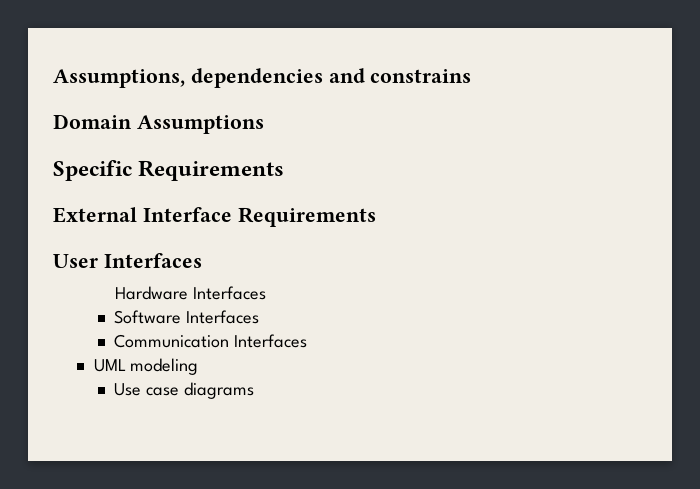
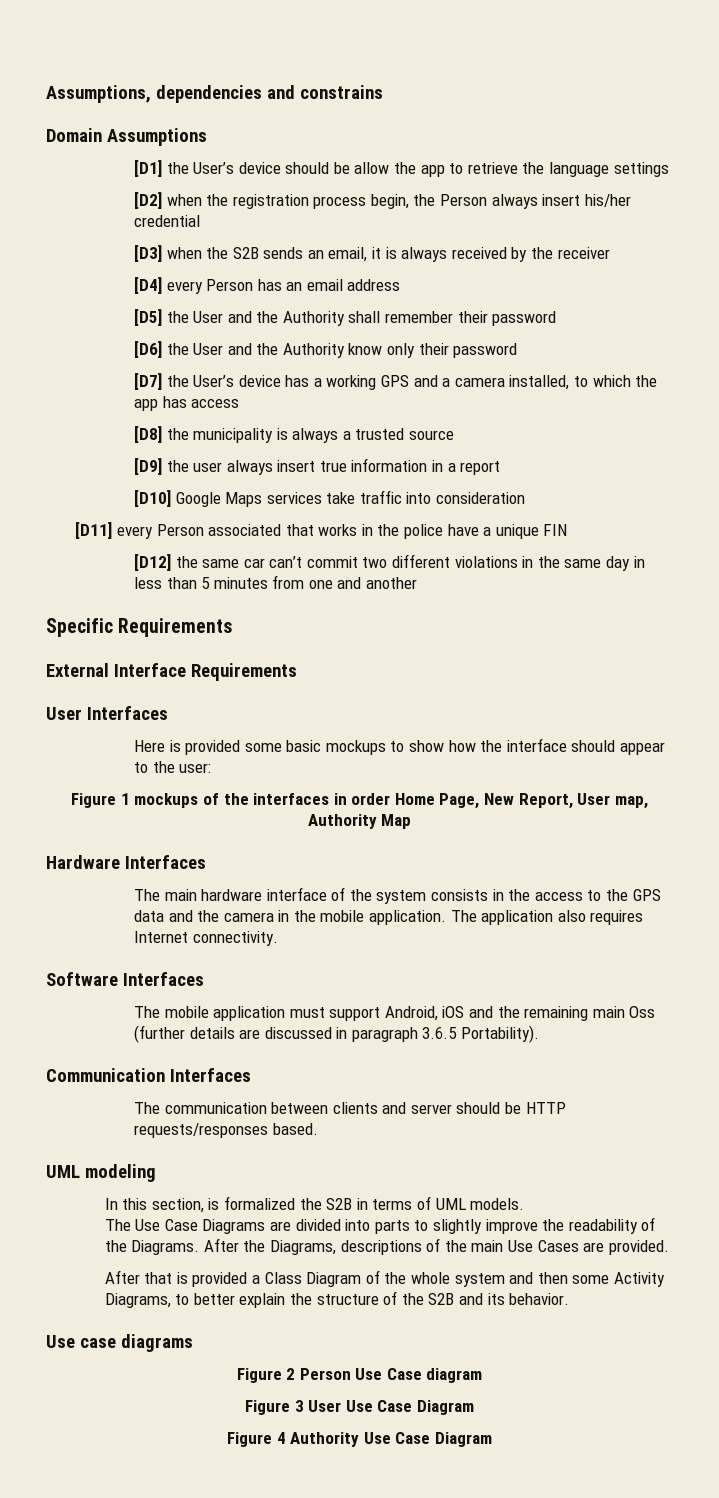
(264, 124) none -> [133,160,669,177] [133,192,631,209] [133,215,200,227] [133,245,610,262] [133,277,401,294] [133,309,557,326] [133,341,518,358] [133,373,658,390] [133,396,240,411] [133,426,455,443] [133,458,501,475] [133,490,526,507] [75,522,568,539] [133,554,645,571] [133,575,418,589] // [D1] the User’s device should be allow the app to retrieve the language settings // [D2] when the registration process begin, the Person always insert his/her credential // [D3] when the S2B sends an email, it is always received by the receiver // [D4] every Person has an email address // [D5] the User and the Authority shall remember their password // [D6] the User and the Authority know only their password // [D7] the User’s device has a working GPS and a camera installed, to which the app has access // [D8] the municipality is always a trusted source // [D9] the user always insert true information in a report // [D10] Google Maps services take traffic into consideration // [D11] every Person associated that works in the police have a unique FIN // [D12] the same car can’t commit two different violations in the same day in less than 5 minutes from one and another
[115,286,267,300] [114,310,260,324] [114,334,308,348] [93,358,199,375] [114,382,254,399] Hardware Interfaces // Software Interfaces // Communication Interfaces // UML modeling // Use case diagrams -> [133,738,666,755] [133,761,212,773] [71,793,648,809] [307,814,412,829] [46,855,206,869] [133,887,661,904] [133,910,644,925] [133,931,278,946] [46,972,204,986] [133,1006,656,1021] [133,1025,540,1043] [46,1068,251,1082] [133,1102,566,1114] [133,1123,318,1138] [46,1164,156,1182] [104,1196,525,1213] [104,1217,656,1234] [104,1238,669,1255] [104,1270,665,1287] [104,1291,570,1308] [46,1334,193,1352] [236,1368,483,1383] [245,1400,474,1415] [227,1432,492,1447] Here is provided some basic mockups to show how the interface should appear to the user: // Figure 1 mockups of the interfaces in order Home Page, New Report, User map, Authority Map // Hardware Interfaces // The main hardware interface of the system consists in the access to the GPS data and the camera in the mobile application. The application also requires Internet connectivity. // Software Interfaces // The mobile application must support Android, iOS and the remaining main Oss (further details are discussed in paragraph 3.6.5 Portability). // Communication Interfaces // The communication between clients and server should be HTTP requests/responses based. // UML modeling // In this section, is formalized the S2B in terms of UML models. // The Use Case Diagrams are divided into parts to slightly improve the readability of the Diagrams. After the Diagrams, descriptions of the main Use Cases are provided. // After that is provided a Class Diagram of the whole system and then some Activity Diagrams, to better explain the structure of the S2B and its behavior. // Use case diagrams // Figure 2 Person Use Case diagram // Figure 3 User Use Case Diagram // Figure 4 Authority Use Case Diagram

